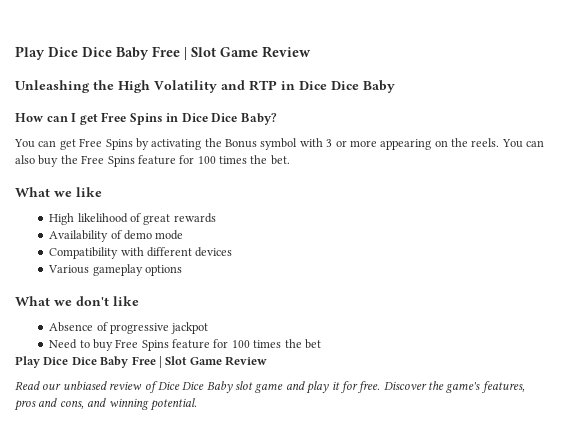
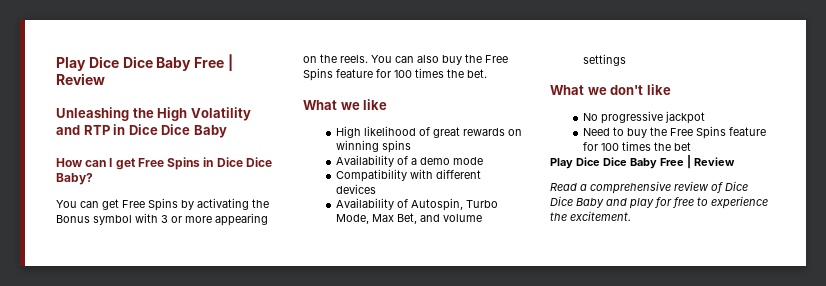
[15,46,258,60] Play Dice Dice Baby Free | Slot Game -> [56,54,233,71] Play Dice Dice Baby Free |
[49,230,122,242] // Availability of -> [508,129,523,136] [336,140,412,153] [336,155,418,167] on winning spins // Availability of a
[48,264,182,276] Various gameplay options -> [336,198,499,211] [336,213,483,224] [583,54,627,66] Availability of Autospin, Turbo Mode, Max Bet, and volume settings
[49,322,108,332] Absence of -> [583,113,599,121] No
(113, 345) none -> [650,127,668,136] the
[165,356,222,365] Slot Game -> (691, 162) none
[42,381,107,390] our unbiased -> [580,181,671,194] a comprehensive
[235,381,525,394] [14,398,197,411] slot game and play it for free. Discover the game's features, pros and cons, and winning potential. -> [606,196,768,209] [550,211,631,221] and play for free to experience the excitement.

